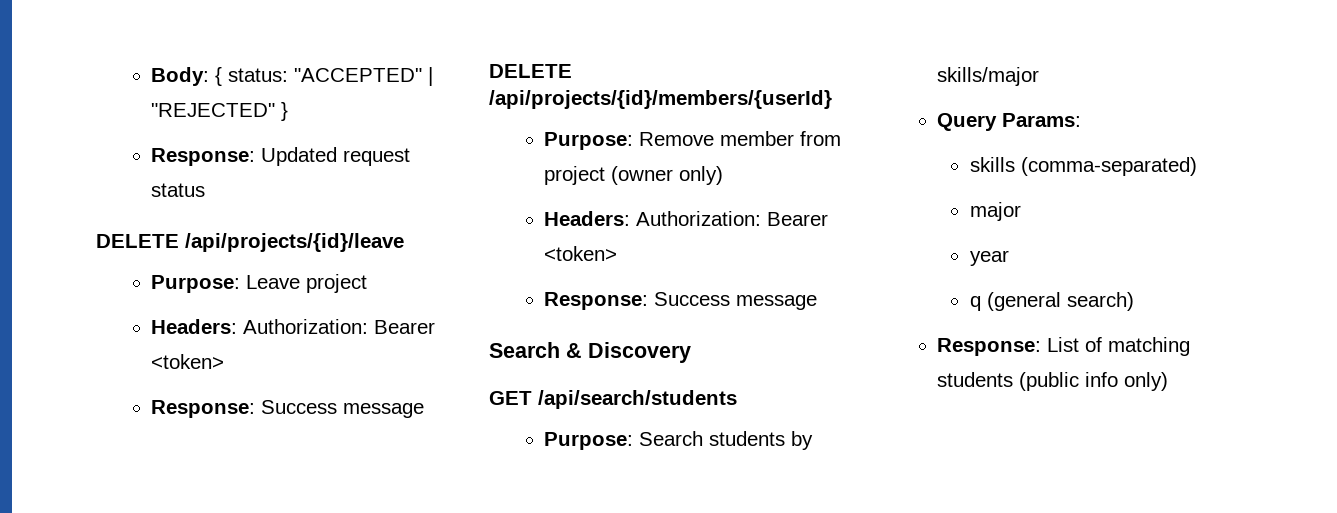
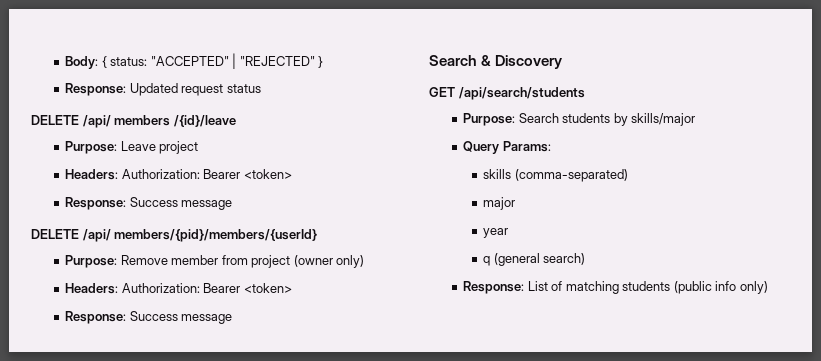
[185,233,404,252] /api/projects/{id}/leave -> [82,115,236,128] /api/ members /{id}/leave
[489,90,832,109] /api/projects/{id}/members/{userId} -> [82,229,318,242] /api/ members/{pid}/members/{userId}

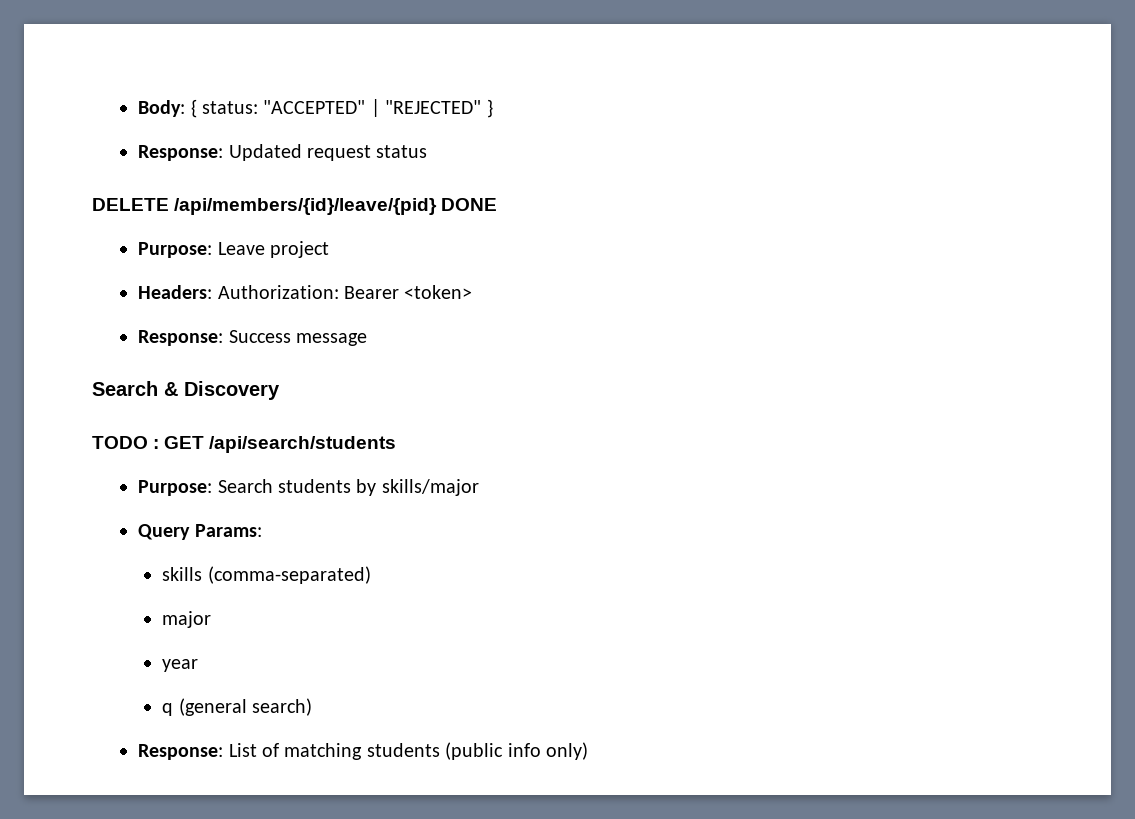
[82,115,236,128] /api/ members /{id}/leave -> [174,198,498,215] /api/members/{id}/leave/{pid} DONE
[31,229,318,242] [65,255,365,268] [65,283,292,294] [65,311,233,324] // DELETE /api/ members/{pid}/members/{userId} // Purpose: Remove member from project (owner only) // Headers: Authorization: Bearer <token> // Response: Success message -> (367, 339) none
(563, 62) none -> [92,436,160,449] TODO :

